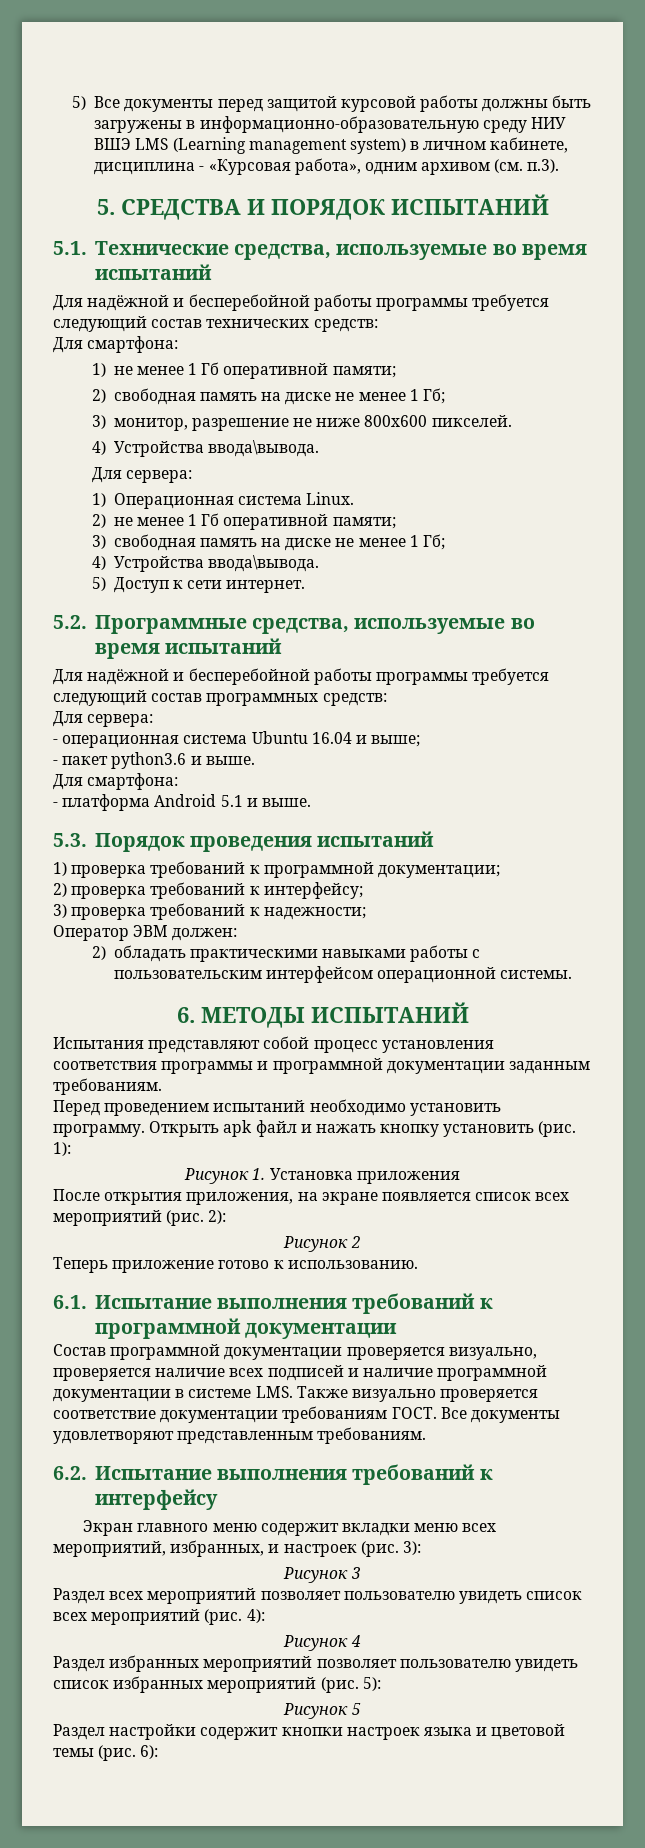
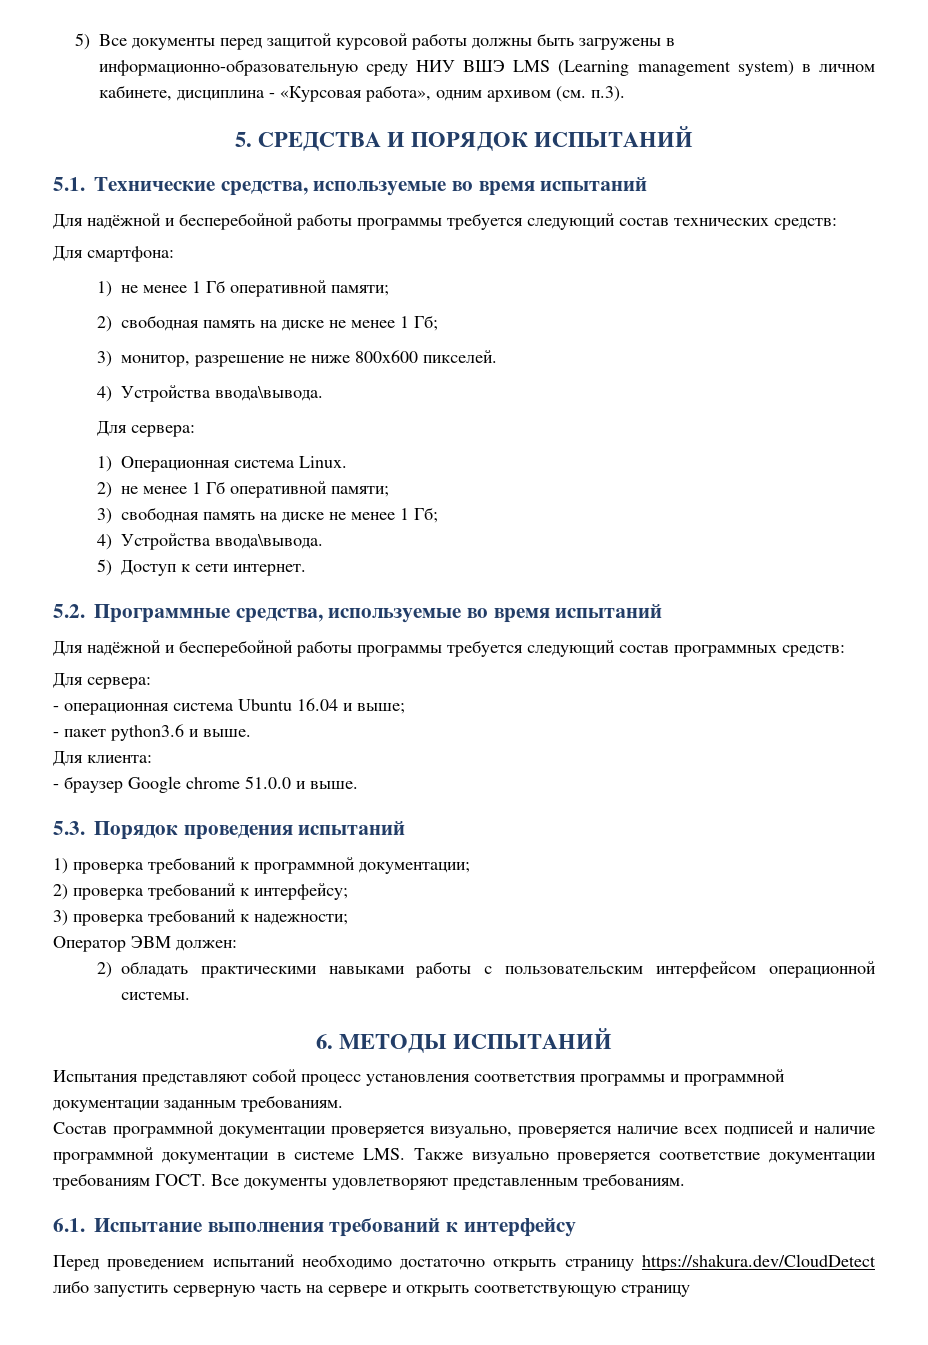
[87,773,179,790] [53,794,243,811] смартфона: // - платформа Android 5.1 -> [87,755,152,763] [53,776,291,793] клиента: // - браузер Google chrome 51.0.0
[53,1099,501,1116] [53,1120,577,1137] [53,1142,71,1156] [184,1168,460,1184] [53,1189,570,1205] [53,1210,227,1226] [283,1236,361,1252] [53,1257,418,1273] [53,1293,493,1314] [94,1318,398,1339] // Перед проведением испытаний необходимо установить программу. Открыть apk файл и нажать кнопку установить (рис. 1): // Рисунок 1. Установка приложения // После открытия приложения, на экране появляется список всех мероприятий (рис. 2): // Рисунок 2 // Теперь приложение готово к использованию. // 6.1. Испытание выполнения требований к программной документации -> (343, 1103) none
[53,1466,87,1480] 6.2. -> [53,1218,85,1232] 6.1.
[83,1520,497,1536] [53,1540,421,1557] [283,1567,361,1583] [53,1588,583,1604] [53,1609,265,1625] [283,1635,361,1651] [53,1655,578,1672] [53,1676,381,1693] [283,1703,361,1719] [53,1724,566,1740] [53,1745,159,1761] Экран главного меню содержит вкладки меню всех мероприятий, избранных, и настроек (рис. 3): // Рисунок 3 // Раздел всех мероприятий позволяет пользователю увидеть список всех мероприятий (рис. 4): // Рисунок 4 // Раздел избранных мероприятий позволяет пользователю увидеть список избранных мероприятий (рис. 5): // Рисунок 5 // Раздел настройки содержит кнопки настроек языка и цветовой темы (рис. 6): -> [53,1254,876,1271] [53,1280,690,1297] Перед проведением испытаний необходимо достаточно открыть страницу https://shakura.dev/CloudDetect либо запустить серверную часть на сервере и открыть соответствующую страницу

